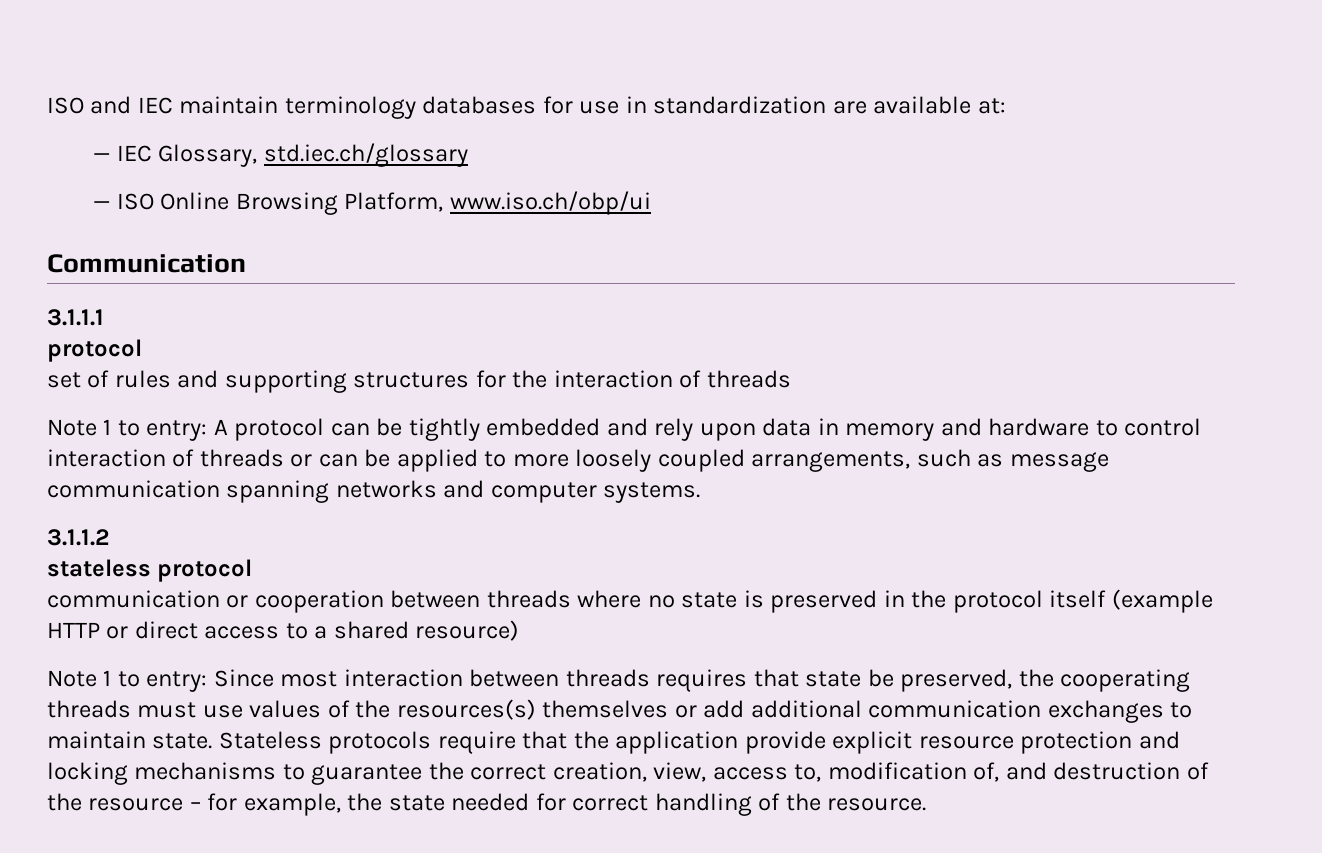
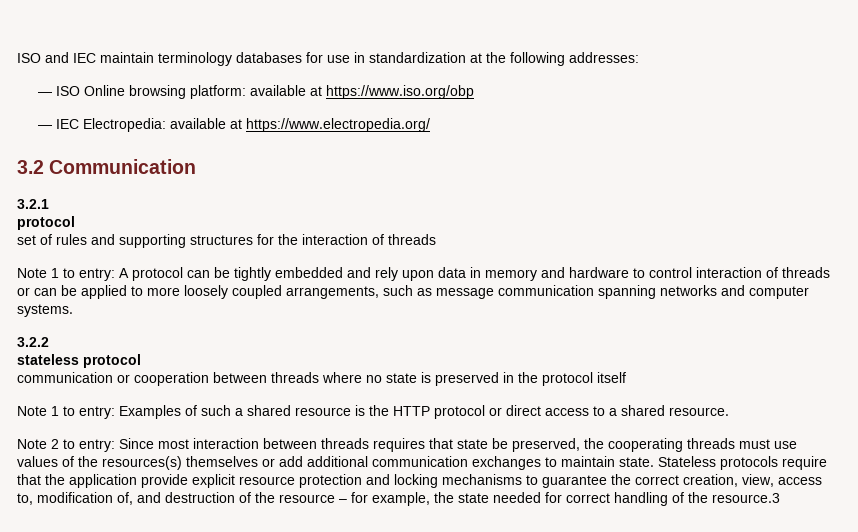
[832,96,1006,114] [93,143,468,167] [93,191,651,215] are available at: // — IEC Glossary, std.iec.ch/glossary // — ISO Online Browsing Platform, www.iso.ch/obp/ui // -> [470,52,639,66] [37,85,474,99] [37,118,430,132] [17,160,44,174] at the following addresses: // — ISO Online browsing platform: available at https://www.iso.org/obp // — IEC Electropedia: available at https://www.electropedia.org/ // 3.2
[47,309,104,326] 3.1.1.1 -> [17,199,49,209] 3.2.1
[47,529,110,546] 3.1.1.2 -> [17,337,49,347] 3.2.2
[1111,589,1213,613] [47,622,100,638] (example HTTP -> [17,405,485,419] // Note 1 to entry: Examples of such a shared resource is the HTTP protocol
[415,620,520,641] [47,670,112,687] resource) // Note 1 -> [669,407,729,416] [17,439,59,449] resource. // Note 2
[827,798,927,811] resource. -> [712,493,780,503] resource.3

